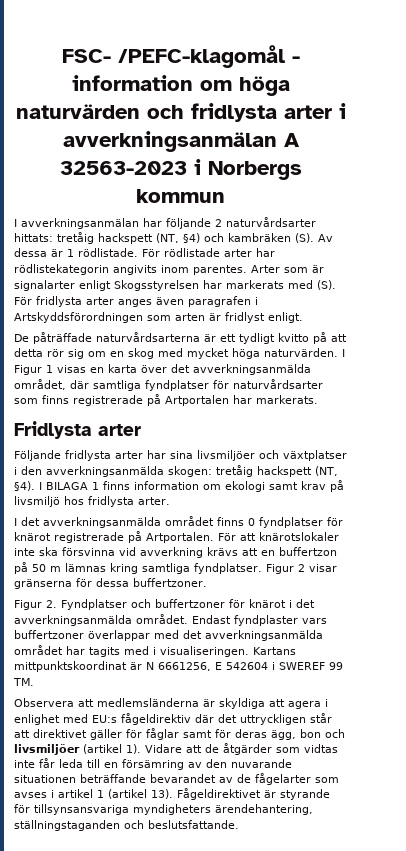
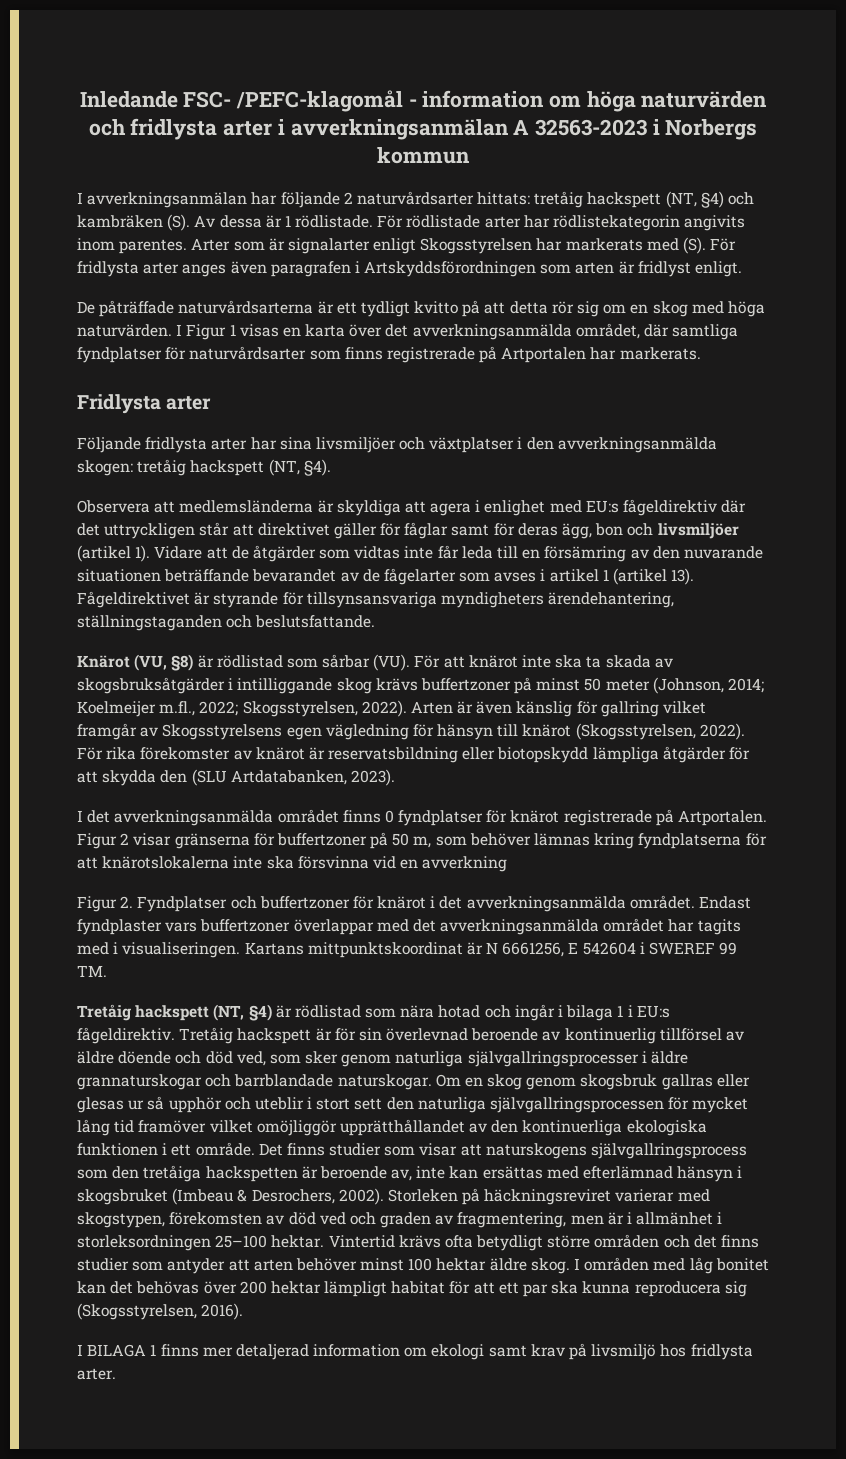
(61, 56) none -> [79,91,178,108] Inledande
[187,348,229,359] mycket -> (724, 307) none
[39,480,344,492] [14,496,170,507] [14,516,343,528] [14,531,339,543] [14,547,337,558] [14,562,337,574] [14,578,207,589] [14,599,315,610] [14,614,327,626] [14,630,323,641] [14,645,296,657] [14,661,343,672] [13,678,34,686] I BILAGA 1 finns information om ekologi samt krav på livsmiljö hos fridlysta arter. // I det avverkningsanmälda området finns 0 fyndplatser för knärot registrerade på Artportalen. För att knärotslokaler inte ska försvinna vid avverkning krävs att en buffertzon på 50 m lämnas kring samtliga fyndplatser. Figur 2 visar gränserna för dessa buffertzoner. // Figur 2. Fyndplatser och buffertzoner för knärot i det avverkningsanmälda området. Endast fyndplaster vars buffertzoner överlappar med det avverkningsanmälda området har tagits med i visualiseringen. Kartans mittpunktskoordinat är N 6661256, E 542604 i SWEREF 99 TM. -> (331, 467) none
(239, 824) none -> [77,654,673,671] [77,677,765,694] [77,700,707,717] [77,723,745,740] [77,746,751,763] [77,769,395,786] [77,809,768,826] [77,832,767,849] [77,856,508,872] [77,895,752,912] [77,918,741,935] [77,942,738,958] [77,965,107,977] [77,1004,670,1021] [77,1027,745,1044] [77,1051,689,1067] [77,1074,750,1090] [77,1096,749,1113] [77,1119,707,1136] [77,1142,748,1159] [77,1165,743,1182] [77,1188,710,1205] [77,1212,723,1228] [77,1234,760,1251] [77,1257,769,1274] [77,1281,747,1297] [77,1303,244,1320] [77,1343,753,1360] [77,1368,116,1380] // Knärot (VU, §8) är rödlistad som sårbar (VU). För att knärot inte ska ta skada av skogsbruksåtgärder i intilliggande skog krävs buffertzoner på minst 50 meter (Johnson, 2014; Koelmeijer m.fl., 2022; Skogsstyrelsen, 2022). Arten är även känslig för gallring vilket framgår av Skogsstyrelsens egen vägledning för hänsyn till knärot (Skogsstyrelsen, 2022). För rika förekomster av knärot är reservatsbildning eller biotopskydd lämpliga åtgärder för att skydda den (SLU Artdatabanken, 2023). // I det avverkningsanmälda området finns 0 fyndplatser för knärot registrerade på Artportalen. Figur 2 visar gränserna för buffertzoner på 50 m, som behöver lämnas kring fyndplatserna för att knärotslokalerna inte ska försvinna vid en avverkning // Figur 2. Fyndplatser och buffertzoner för knärot i det avverkningsanmälda området. Endast fyndplaster vars buffertzoner överlappar med det avverkningsanmälda området har tagits med i visualiseringen. Kartans mittpunktskoordinat är N 6661256, E 542604 i SWEREF 99 TM. // Tretåig hackspett (NT, §4) är rödlistad som nära hotad och ingår i bilaga 1 i EU:s fågeldirektiv. Tretåig hackspett är för sin överlevnad beroende av kontinuerlig tillförsel av äldre döende och död ved, som sker genom naturliga självgallringsprocesser i äldre grannaturskogar och barrblandade naturskogar. Om en skog genom skogsbruk gallras eller glesas ur så upphör och uteblir i stort sett den naturliga självgallringsprocessen för mycket lång tid framöver vilket omöjliggör upprätthållandet av den kontinuerliga ekologiska funktionen i ett område. Det finns studier som visar att naturskogens självgallringsprocess som den tretåiga hackspetten är beroende av, inte kan ersättas med efterlämnad hänsyn i skogsbruket (Imbeau & Desrochers, 2002). Storleken på häckningsreviret varierar med skogstypen, förekomsten av död ved och graden av fragmentering, men är i allmänhet i storleksordningen 25–100 hektar. Vintertid krävs ofta betydligt större områden och det finns studier som antyder att arten behöver minst 100 hektar äldre skog. I områden med låg bonitet kan det behövas över 200 hektar lämpligt habitat för att ett par ska kunna reproducera sig (Skogsstyrelsen, 2016). // I BILAGA 1 finns mer detaljerad information om ekologi samt krav på livsmiljö hos fridlysta arter.

